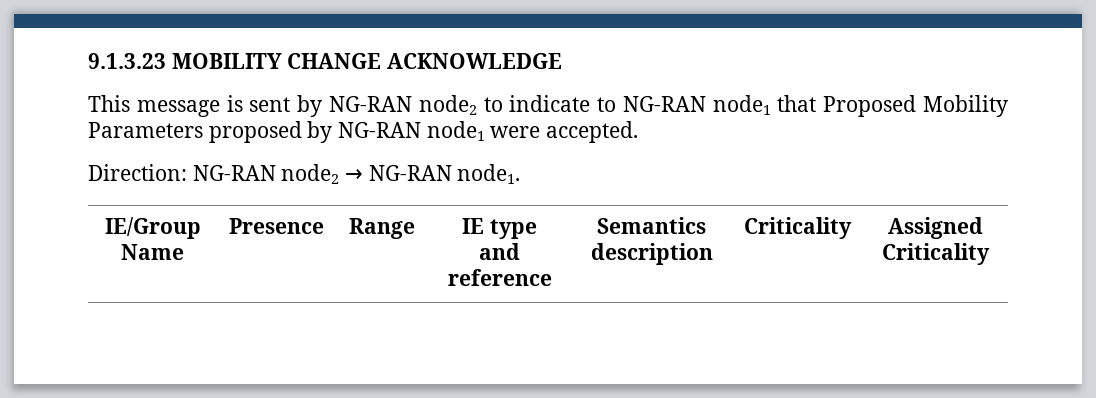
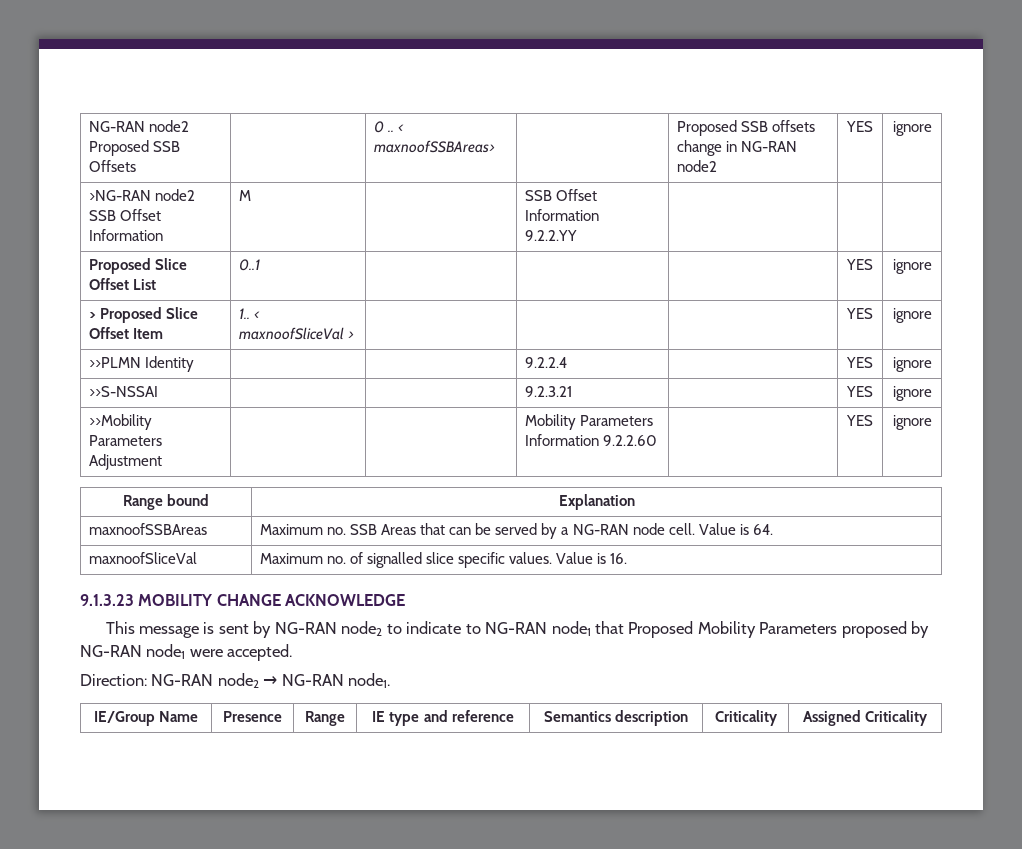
(88, 61) none -> [89,120,190,132] [89,140,181,156] [89,160,137,172] [374,121,405,133] [374,140,496,153] [677,120,816,136] [677,140,798,156] [677,160,718,172] [846,121,873,132] [892,121,932,136] [89,189,196,201] [89,209,162,221] [89,229,164,241] [239,190,252,201] [525,189,598,201] [525,209,600,221] [525,230,578,241] [89,258,188,274] [89,278,157,290] [239,259,261,271] [846,259,873,270] [892,259,932,274] [89,307,199,323] [89,327,164,339] [239,308,261,319] [239,327,355,340] [846,308,873,319] [892,308,932,323] [89,356,195,372] [525,357,568,368] [846,357,873,368] [892,357,932,372] [89,386,159,397] [525,386,573,397] [846,386,873,397] [892,386,932,401] [89,414,153,430] [89,435,163,446] [89,454,163,470] [525,414,654,430] [525,434,658,446] [846,415,873,426] [892,415,932,430] [122,494,210,510] [558,494,635,510] [89,523,208,535] [260,523,773,539] [89,552,198,564] [260,552,628,568] NG-RAN node2 Proposed SSB Offsets | | 0 .. < maxnoofSSBAreas> | | Proposed SSB offsets change in NG-RAN node2 | YES | ignore // >NG-RAN node2 SSB Offset Information | M | | SSB Offset Information // 9.2.2.YY | | | // Proposed Slice Offset List | 0..1 | | | | YES | ignore // > Proposed Slice Offset Item | 1.. < maxnoofSliceVal > | | | | YES | ignore // >>PLMN Identity | | | 9.2.2.4 | | YES | ignore // >>S-NSSAI | | | 9.2.3.21 | | YES | ignore // >>Mobility Parameters Adjustment | | | Mobility Parameters Information 9.2.2.60 | | YES | ignore // Range bound | Explanation // maxnoofSSBAreas | Maximum no. SSB Areas that can be served by a NG-RAN node cell. Value is 64. // maxnoofSliceVal | Maximum no. of signalled slice specific values. Value is 16. //

